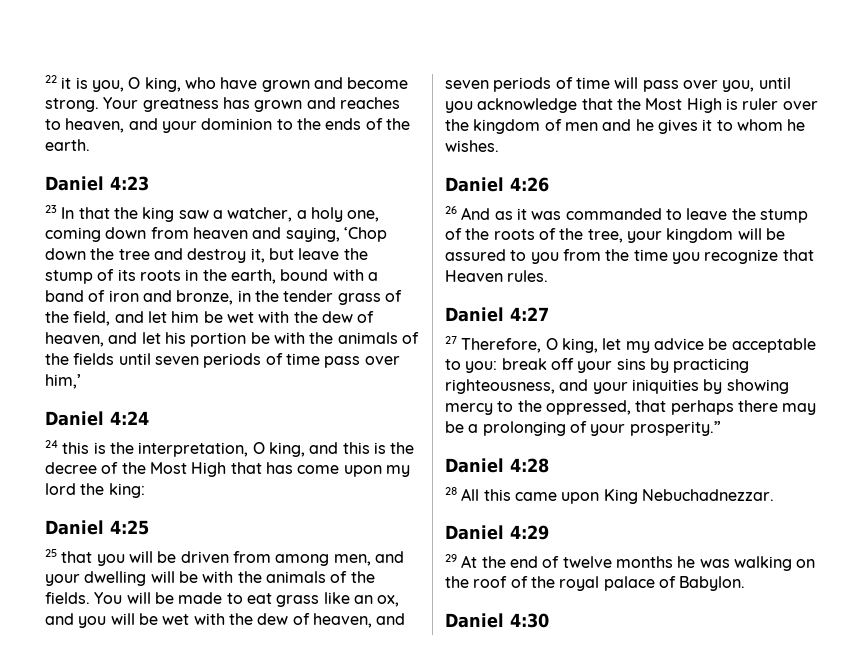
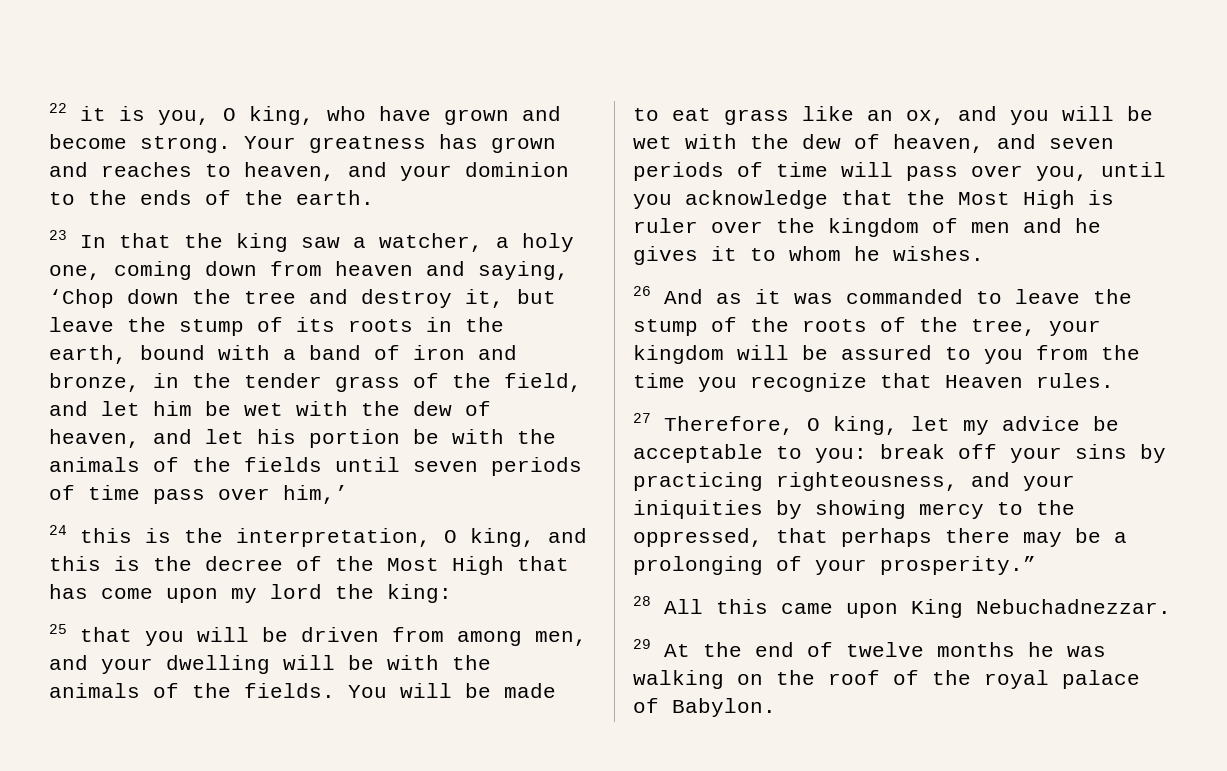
[45,176,149,191] // Daniel 4:23 -> (374, 197) none
[45,411,149,426] // Daniel 4:24 -> (348, 494) none
[45,520,149,535] // Daniel 4:25 -> (452, 593) none
[445,177,549,192] // Daniel 4:26 -> (984, 253) none
[445,307,549,322] // Daniel 4:27 -> (1114, 380) none
[445,458,549,473] // Daniel 4:28 -> (1036, 565) none
[445,525,549,540] // Daniel 4:29 -> (1171, 606) none
[445,613,549,628] // Daniel 4:30 -> (776, 707) none

